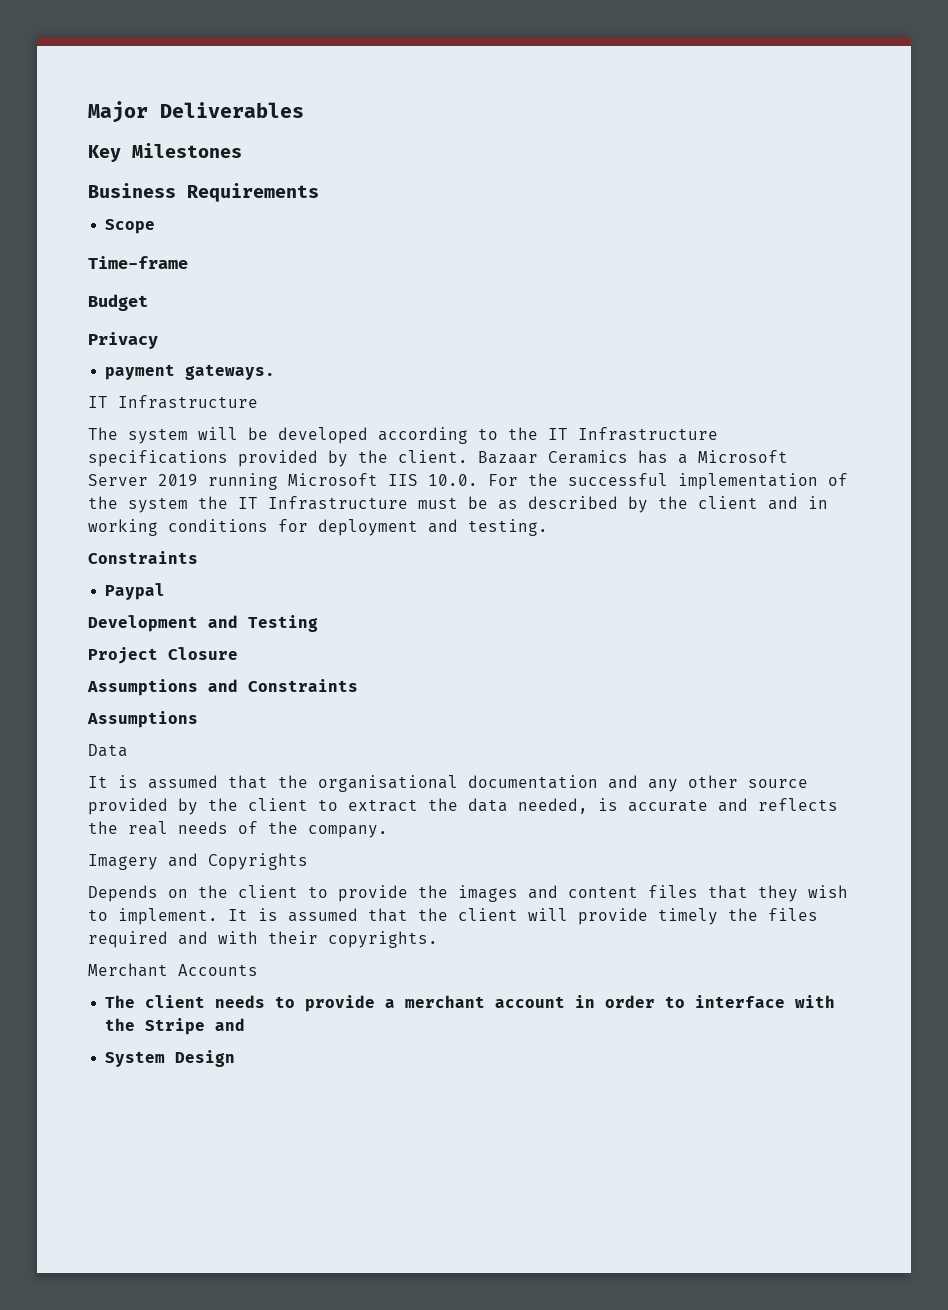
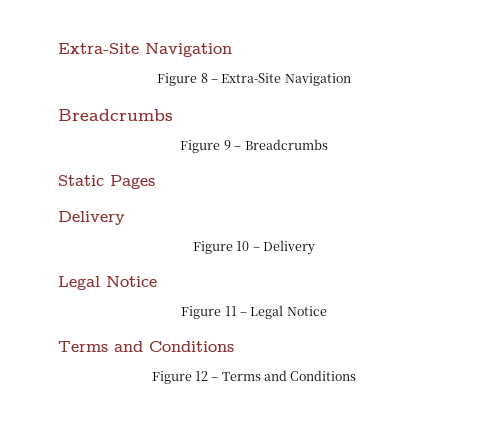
[88,101,304,123] [88,143,242,162] [88,183,319,202] [105,219,156,234] [88,256,188,269] [88,294,148,311] [88,332,158,349] [105,364,276,380] [88,395,258,409] [88,427,718,444] [88,450,788,467] [88,473,848,490] [88,496,828,513] [88,519,548,536] [88,551,198,564] [105,583,166,600] [88,615,318,632] [88,647,238,664] [87,679,358,696] [87,711,198,728] [88,744,128,757] [88,775,808,792] [88,798,838,815] [88,821,388,838] [88,853,308,870] [88,885,848,902] [88,908,818,925] [88,931,438,948] [88,963,258,977] [105,995,836,1012] [105,1018,246,1035] [105,1050,236,1067] Major Deliverables // Key Milestones // Business Requirements // Scope // Time-frame // Budget // Privacy // payment gateways. // IT Infrastructure // The system will be developed according to the IT Infrastructure specifications provided by the client. Bazaar Ceramics has a Microsoft Server 2019 running Microsoft IIS 10.0. For the successful implementation of the system the IT Infrastructure must be as described by the client and in working conditions for deployment and testing. // Constraints // Paypal // Development and Testing // Project Closure // Assumptions and Constraints // Assumptions // Data // It is assumed that the organisational documentation and any other source provided by the client to extract the data needed, is accurate and reflects the real needs of the company. // Imagery and Copyrights // Depends on the client to provide the images and content files that they wish to implement. It is assumed that the client will provide timely the files required and with their copyrights. // Merchant Accounts // The client needs to provide a merchant account in order to interface with the Stripe and // System Design -> [58,43,232,57] [157,73,351,86] [58,109,173,121] [180,139,328,153] [58,175,155,189] [58,211,125,225] [192,240,316,255] [58,276,157,290] [181,305,327,319] [58,341,234,352] [151,370,357,384] Extra-Site Navigation // Figure 8 – Extra-Site Navigation // Breadcrumbs // Figure 9 – Breadcrumbs // Static Pages // Delivery // Figure 10 – Delivery // Legal Notice // Figure 11 – Legal Notice // Terms and Conditions // Figure 12 – Terms and Conditions

